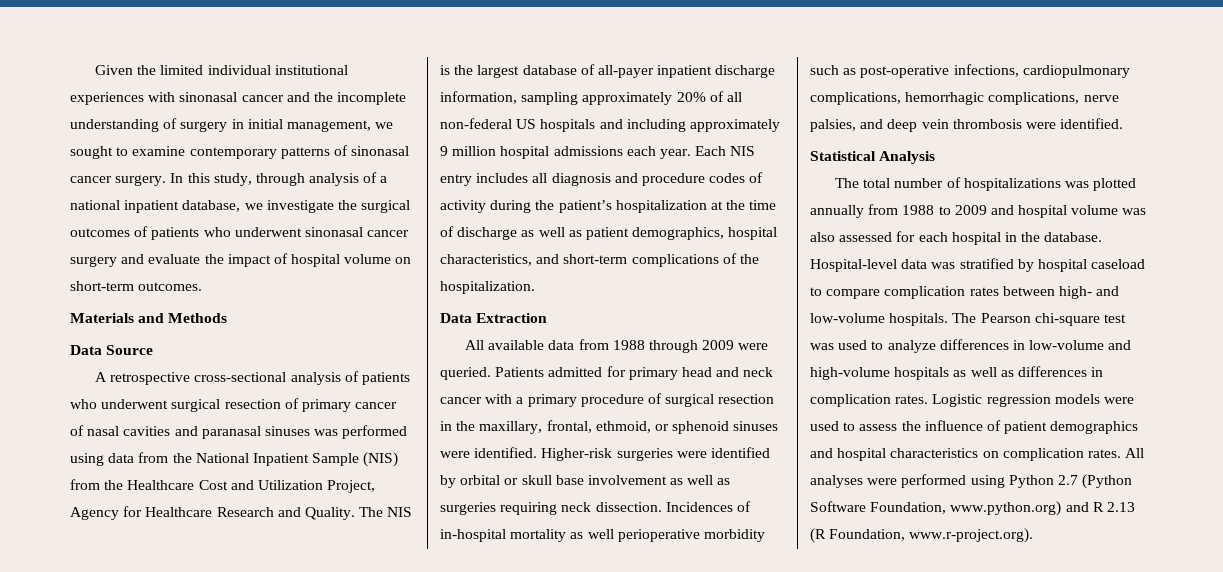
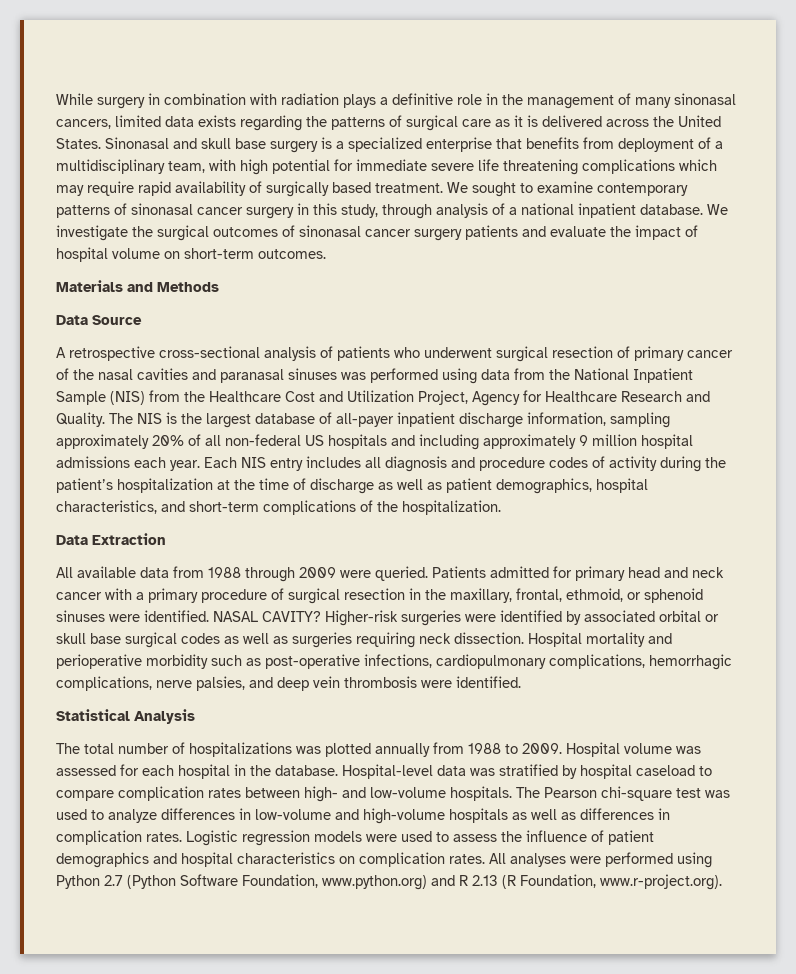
[95,65,348,75] [70,92,407,105] [70,118,394,132] Given the limited individual institutional experiences with sinonasal cancer and the incomplete understanding of surgery in initial management, we -> [56,93,736,109] [56,115,721,131] [56,137,723,153] [56,159,717,175] [56,181,468,197] While surgery in combination with radiation plays a definitive role in the management of many sinonasal cancers, limited data exists regarding the patterns of surgical care as it is delivered across the United States. Sinonasal and skull base surgery is a specialized enterprise that benefits from deployment of a multidisciplinary team, with high potential for immediate severe life threatening complications which may require rapid availability of surgically based treatment. We
[115,173,184,186] surgery. In -> [246,203,309,219] surgery in
[182,200,263,212] database, we -> [640,204,728,215] database. We
[151,227,410,240] [70,256,117,267] patients who underwent sinonasal cancer surgery -> [299,225,518,241] sinonasal cancer surgery patients
(84, 430) none -> [73,369,94,380] the
(538, 452) none -> [213,611,321,622] NASAL CAVITY?
(456, 481) none -> [584,610,655,622] associated
[587,475,667,485] involvement -> [125,632,220,648] surgical codes
[665,501,751,512] [440,529,614,542] Incidences of in-hospital mortality as well -> [528,632,672,647] Hospital mortality and
[954,205,1068,218] 2009 and hospital -> [522,742,620,757] 2009. Hospital
[810,232,835,242] also -> (701, 750) none

